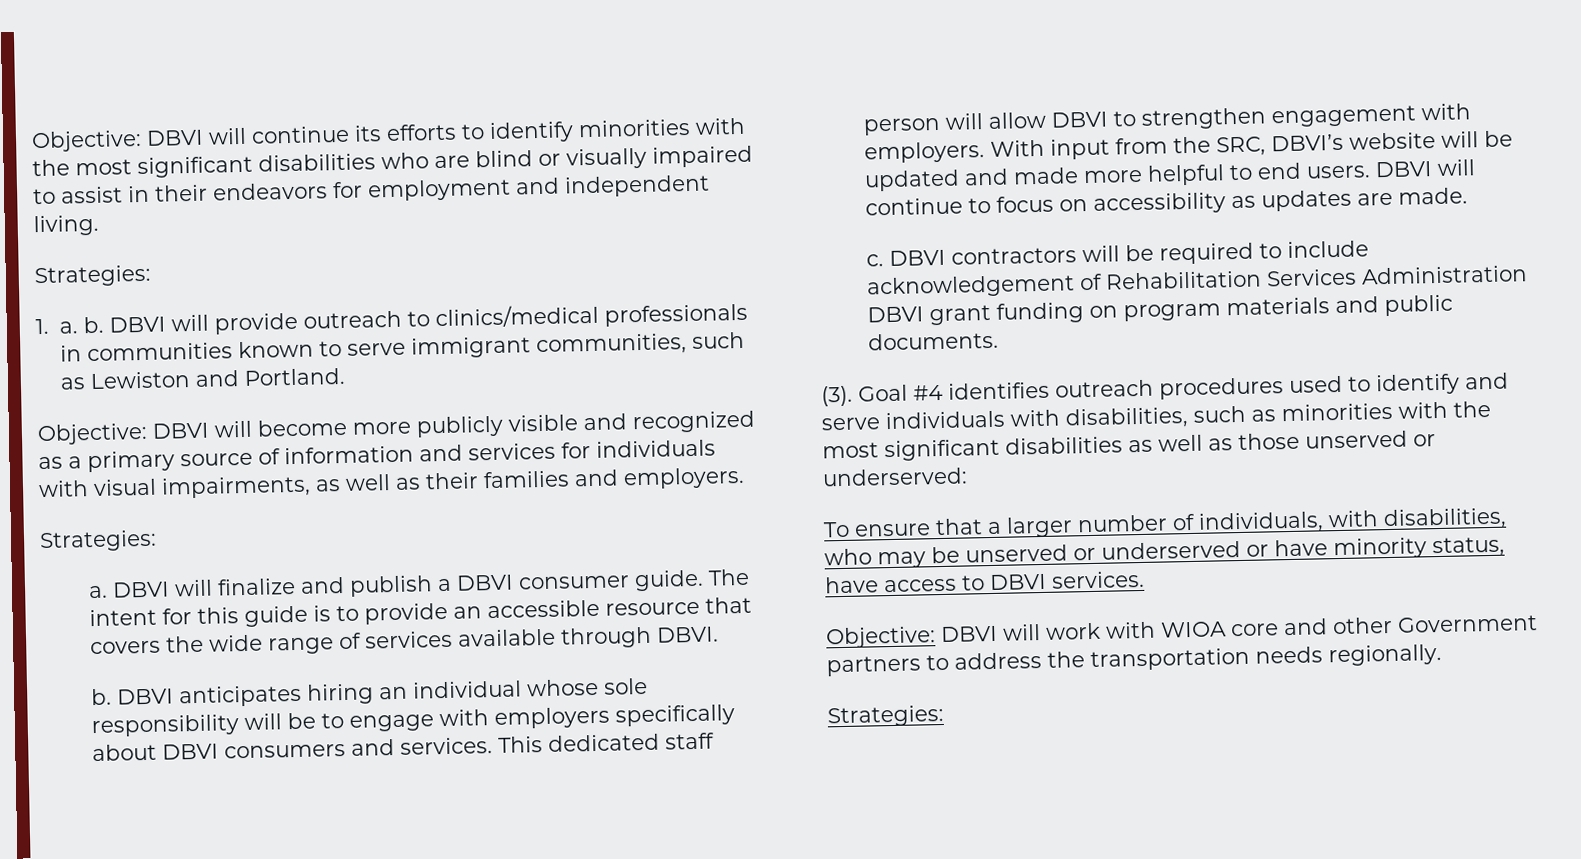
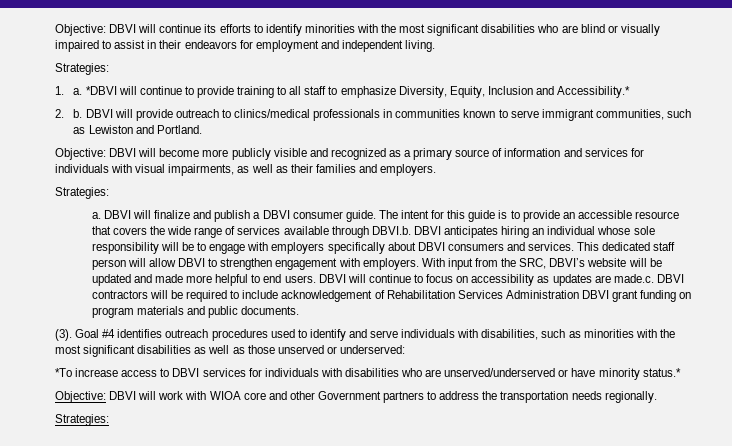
(79, 327) none -> [85,86,631,98] [55,109,64,118] *DBVI will continue to provide training to all staff to emphasize Diversity, Equity, Inclusion and Accessibility.* // 2.
[656,626,720,643] [91,688,113,706] DBVI. // b. -> [371,226,411,235] DBVI.b.
[1398,187,1469,205] [866,254,885,267] made. // c. -> [613,274,654,283] made.c.
[823,507,1507,538] [824,536,1505,569] [824,570,1145,594] To ensure that a larger number of individuals, with disabilities, who may be unserved or underserved or have minority status, have access to DBVI services. -> [55,368,681,380] *To increase access to DBVI services for individuals with disabilities who are unserved/underserved or have minority status.*

